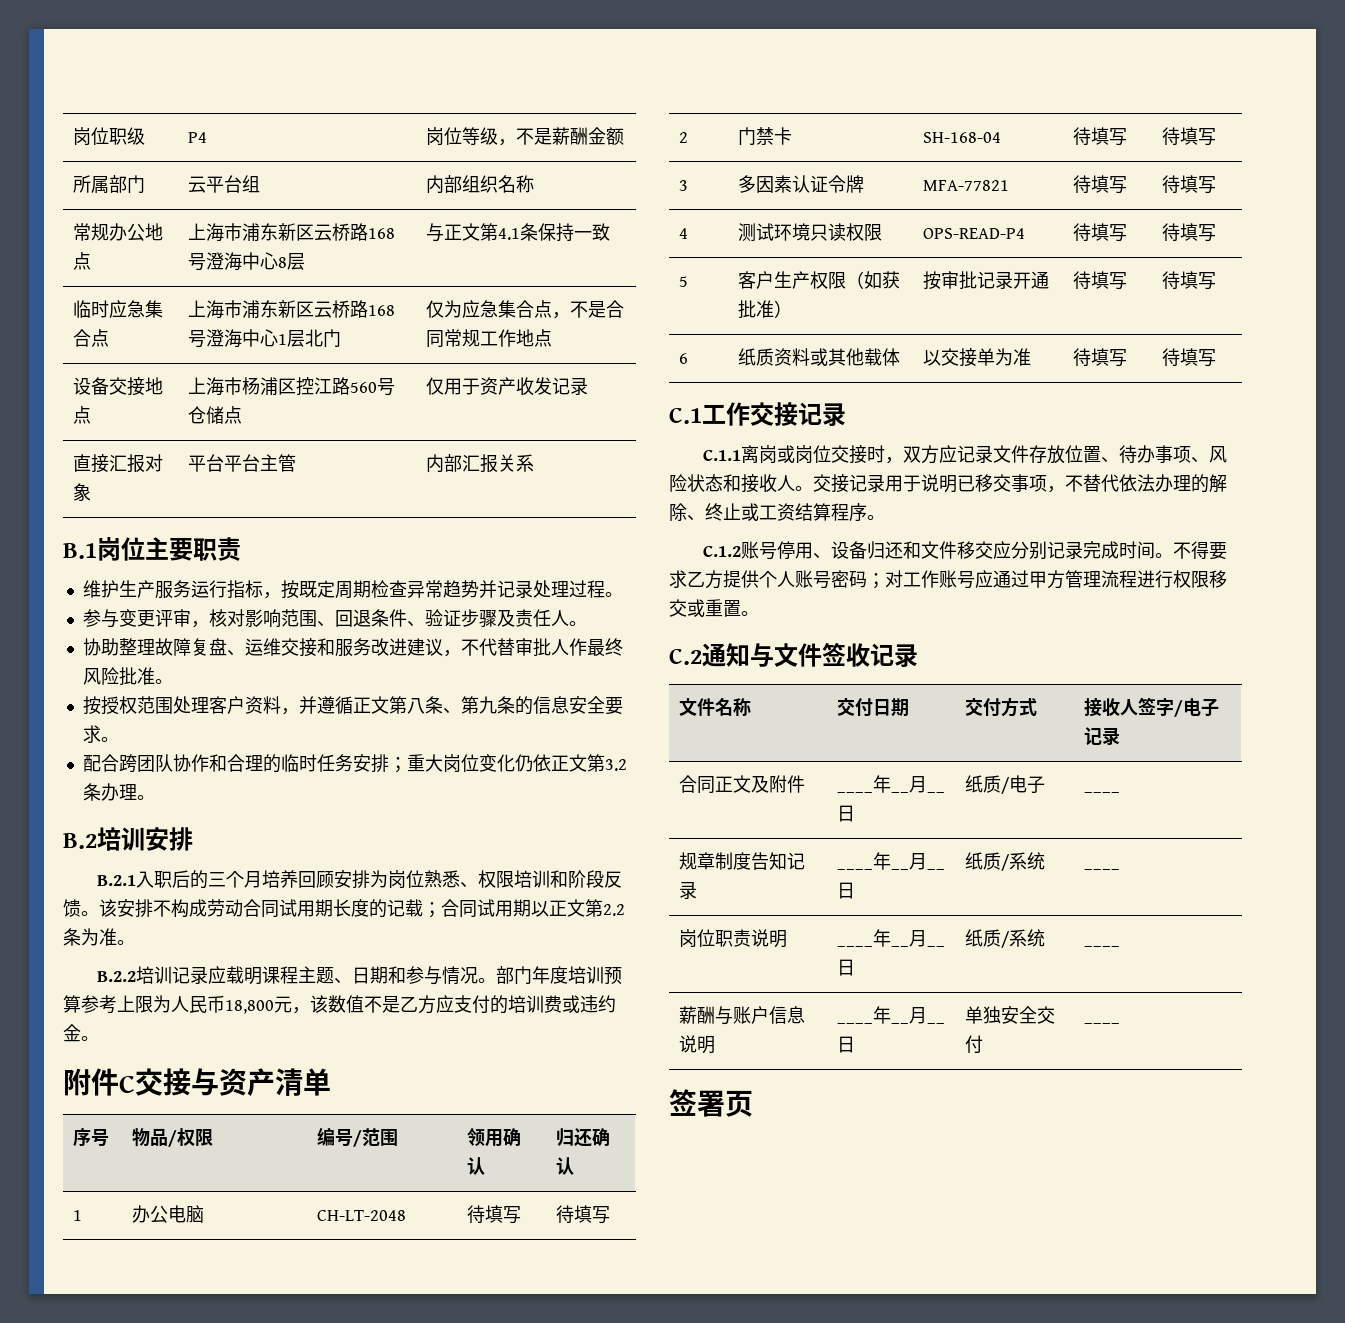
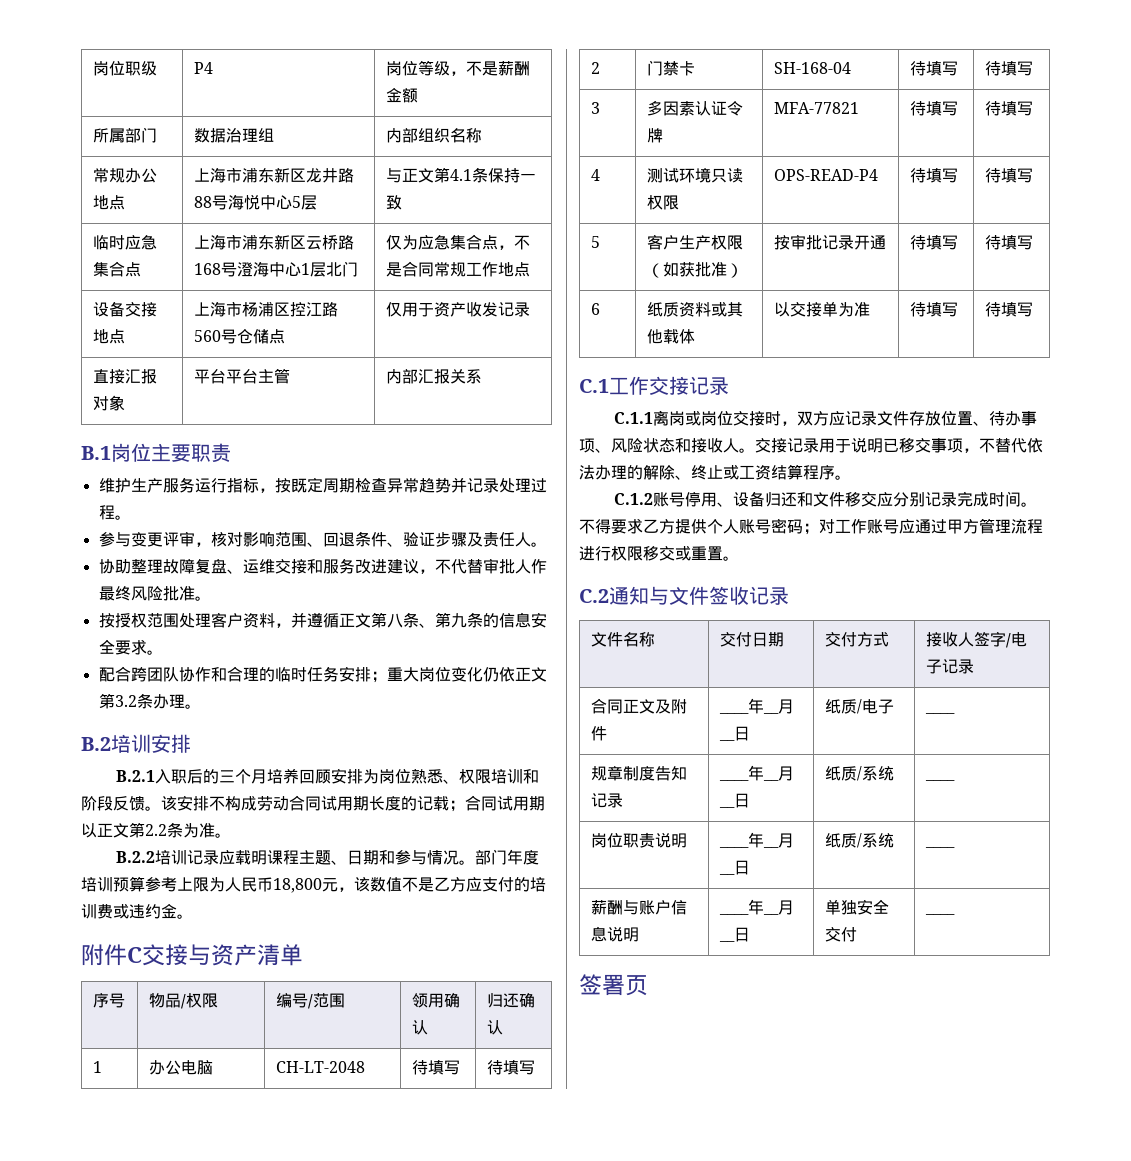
[188,175,243,193] 云平台 -> [194,128,259,143] 数据治理
[314,223,396,241] [188,252,288,271] 云桥路168号澄海中心8 -> [306,168,355,183] [194,194,302,210] 龙井路88号海悦中心5

